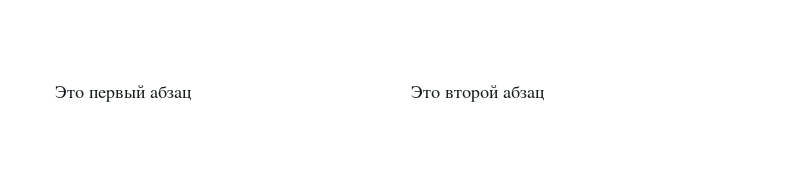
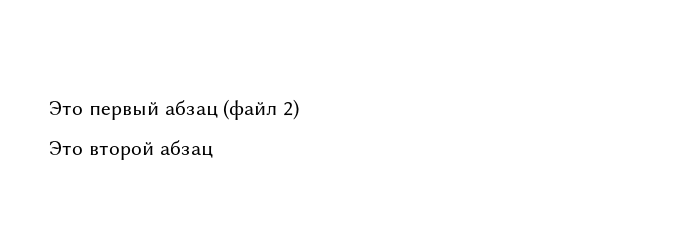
(192, 93) none -> [223,99,300,120] (файл 2)

